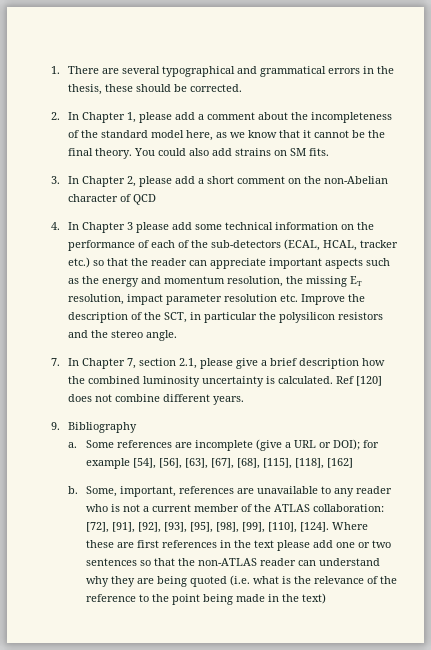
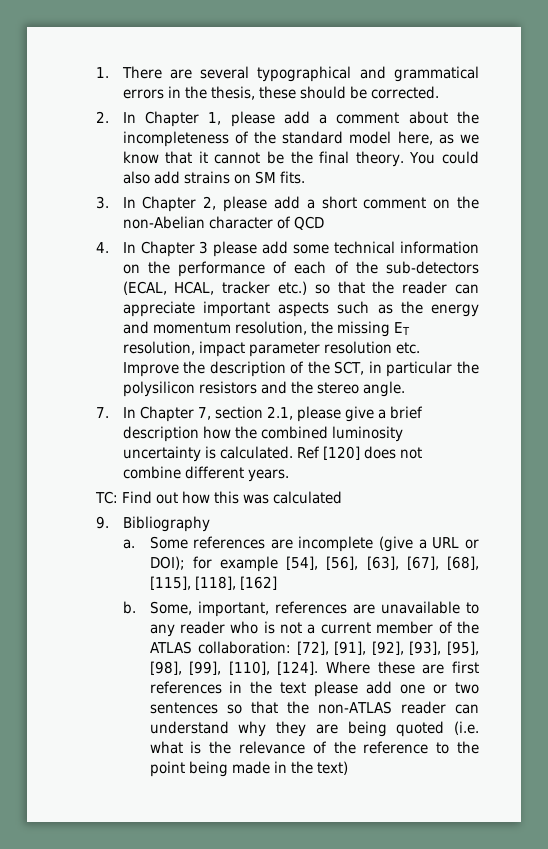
(245, 400) none -> [94,491,343,504] // TC: Find out how this was calculated

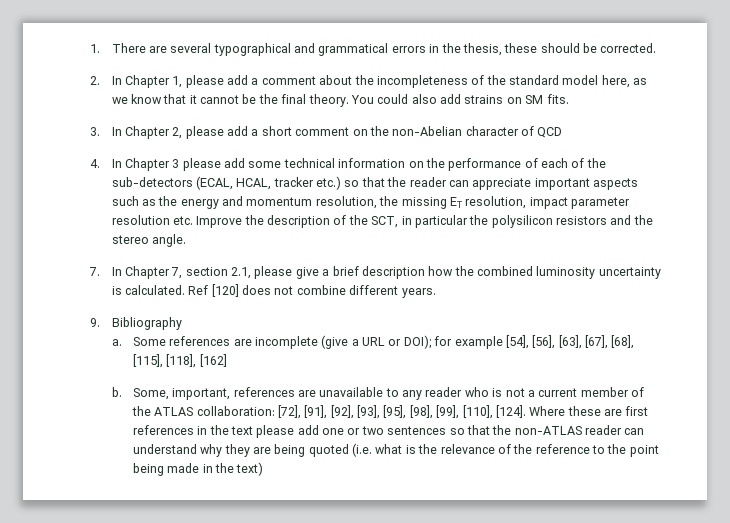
[94,491,343,504] // TC: Find out how this was calculated -> (436, 293) none

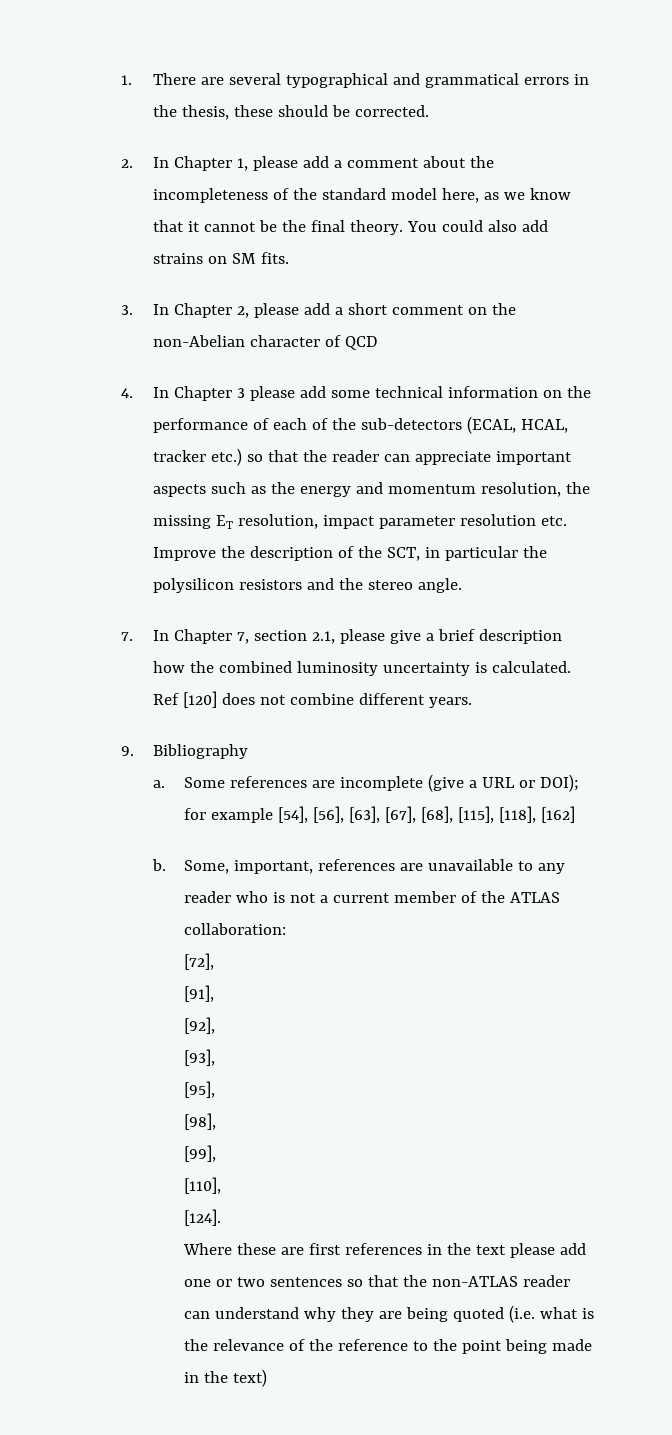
(275, 411) none -> (287, 929) //
(301, 412) none -> (215, 961) //
(328, 412) none -> (215, 993) //
(354, 412) none -> (216, 1025) //
(381, 412) none -> (216, 1057) //
(407, 412) none -> (216, 1089) //
(433, 412) none -> (217, 1121) //
(460, 412) none -> (217, 1153) //
(493, 412) none -> (222, 1185) //
(526, 411) none -> (222, 1217) //

